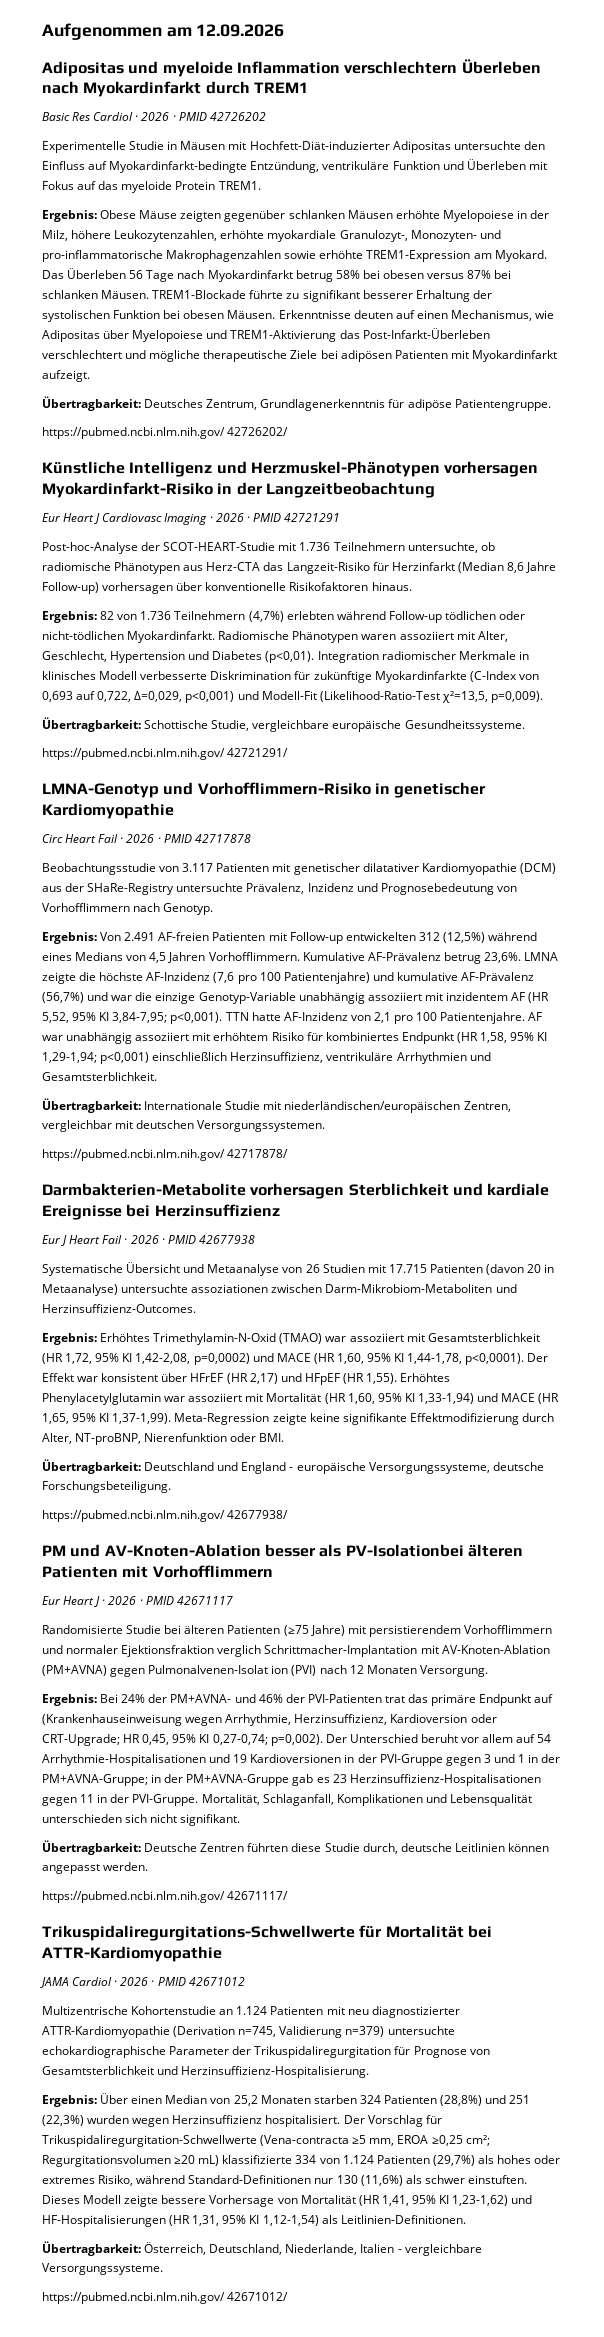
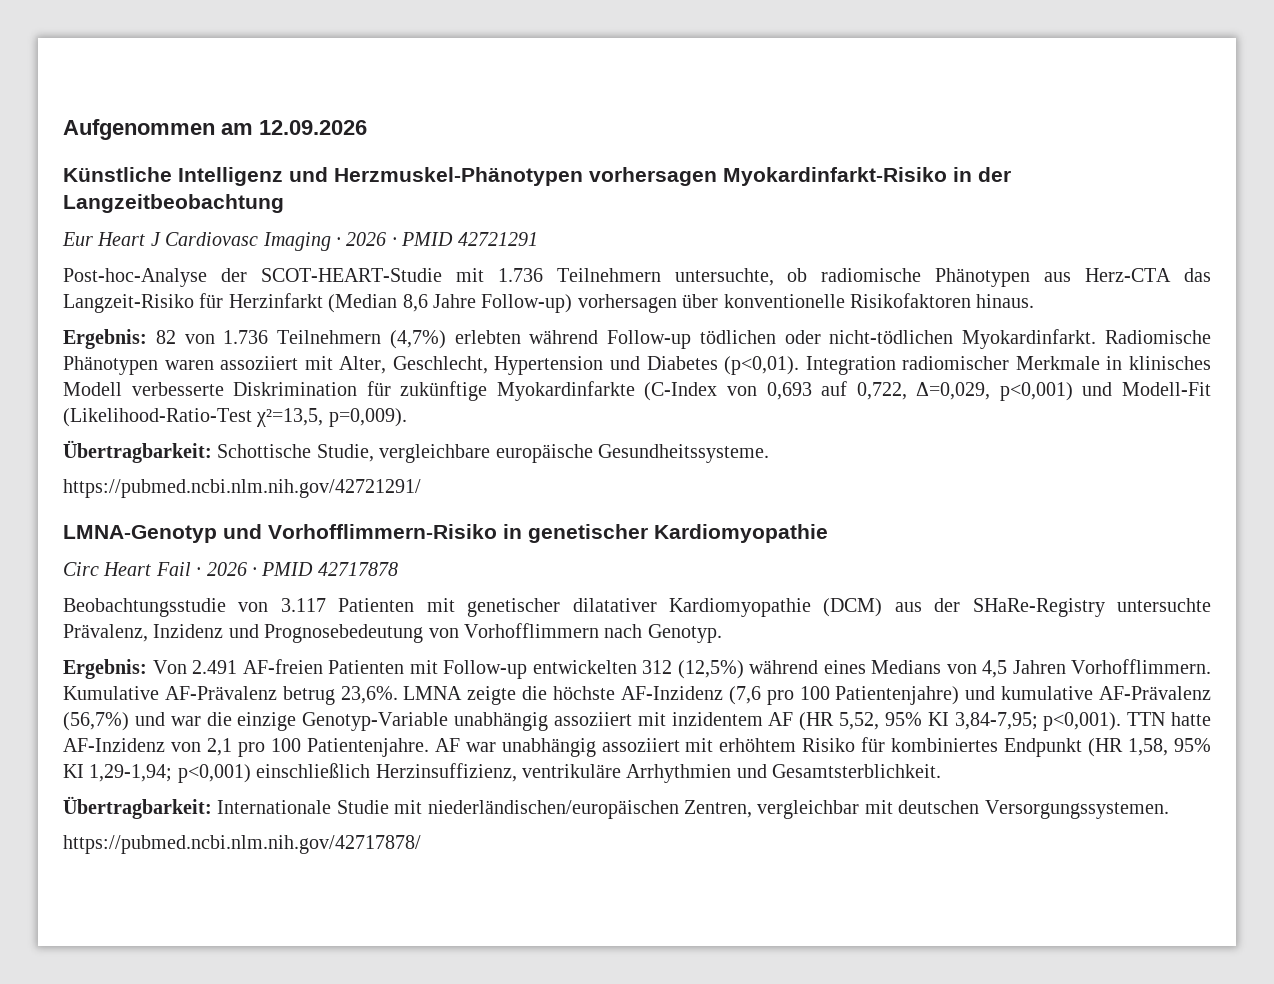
[42,59,541,77] [42,81,308,97] [42,112,266,121] [42,141,545,153] [42,159,547,173] [42,181,261,193] [42,210,550,222] [42,230,501,242] [42,250,547,262] [42,268,512,282] [42,290,492,302] [42,310,555,322] [42,328,490,342] [42,350,557,362] [42,370,90,382] [42,396,551,411] [42,427,289,439] // Adipositas und myeloide Inflammation verschlechtern Überleben nach Myokardinfarkt durch TREM1 // Basic Res Cardiol · 2026 · PMID 42726202 // Experimentelle Studie in Mäusen mit Hochfett-Diät-induzierter Adipositas untersuchte den Einfluss auf Myokardinfarkt-bedingte Entzündung, ventrikuläre Funktion und Überleben mit Fokus auf das myeloide Protein TREM1. // Ergebnis: Obese Mäuse zeigten gegenüber schlanken Mäusen erhöhte Myelopoiese in der Milz, höhere Leukozytenzahlen, erhöhte myokardiale Granulozyt-, Monozyten- und pro-inflammatorische Makrophagenzahlen sowie erhöhte TREM1-Expression am Myokard. Das Überleben 56 Tage nach Myokardinfarkt betrug 58% bei obesen versus 87% bei schlanken Mäusen. TREM1-Blockade führte zu signifikant besserer Erhaltung der systolischen Funktion bei obesen Mäusen. Erkenntnisse deuten auf einen Mechanismus, wie Adipositas über Myelopoiese und TREM1-Aktivierung das Post-Infarkt-Überleben verschlechtert und mögliche therapeutische Ziele bei adipösen Patienten mit Myokardinfarkt aufzeigt. // Übertragbarkeit: Deutsches Zentrum, Grundlagenerkenntnis für adipöse Patientengruppe. // https://pubmed.ncbi.nlm.nih.gov/ 42726202/ -> (367, 127) none
[42,748,289,760] https://pubmed.ncbi.nlm.nih.gov/ 42721291/ -> [63,479,421,498] https://pubmed.ncbi.nlm.nih.gov/42721291/
[42,1149,289,1161] [42,1183,550,1199] [42,1204,280,1220] [42,1235,255,1246] [42,1262,555,1276] [42,1284,517,1296] [42,1304,196,1313] [42,1333,540,1345] [42,1353,549,1365] [42,1373,451,1385] [42,1393,560,1405] [42,1413,554,1425] [42,1433,285,1445] [42,1459,544,1474] [42,1481,171,1493] [42,1510,289,1522] [42,1544,523,1557] [42,1565,273,1578] [42,1596,233,1607] [42,1625,552,1637] [42,1645,550,1657] [42,1665,488,1677] [42,1694,554,1706] [42,1714,497,1726] [42,1734,552,1746] [42,1754,561,1766] [42,1774,541,1786] [42,1794,532,1806] [42,1814,241,1826] [42,1840,549,1855] [42,1862,149,1874] [42,1891,289,1903] [42,1925,492,1941] [42,1946,222,1962] [40,1977,245,1988] [42,2006,460,2018] [42,2026,455,2038] [42,2046,490,2058] [42,2066,370,2078] [42,2093,531,2107] [42,2115,442,2127] [42,2135,490,2147] [42,2155,561,2167] [42,2175,527,2186] [42,2195,533,2207] [42,2215,466,2227] [42,2241,482,2256] [42,2263,163,2275] [42,2292,289,2304] https://pubmed.ncbi.nlm.nih.gov/ 42717878/ // Darmbakterien-Metabolite vorhersagen Sterblichkeit und kardiale Ereignisse bei Herzinsuffizienz // Eur J Heart Fail · 2026 · PMID 42677938 // Systematische Übersicht und Metaanalyse von 26 Studien mit 17.715 Patienten (davon 20 in Metaanalyse) untersuchte assoziationen zwischen Darm-Mikrobiom-Metaboliten und Herzinsuffizienz-Outcomes. // Ergebnis: Erhöhtes Trimethylamin-N-Oxid (TMAO) war assoziiert mit Gesamtsterblichkeit (HR 1,72, 95% KI 1,42-2,08, p=0,0002) und MACE (HR 1,60, 95% KI 1,44-1,78, p<0,0001). Der Effekt war konsistent über HFrEF (HR 2,17) und HFpEF (HR 1,55). Erhöhtes Phenylacetylglutamin war assoziiert mit Mortalität (HR 1,60, 95% KI 1,33-1,94) und MACE (HR 1,65, 95% KI 1,37-1,99). Meta-Regression zeigte keine signifikante Effektmodifizierung durch Alter, NT-proBNP, Nierenfunktion oder BMI. // Übertragbarkeit: Deutschland und England - europäische Versorgungssysteme, deutsche Forschungsbeteiligung. // https://pubmed.ncbi.nlm.nih.gov/ 42677938/ // PM und AV-Knoten-Ablation besser als PV-Isolationbei älteren Patienten mit Vorhofflimmern // Eur Heart J · 2026 · PMID 42671117 // Randomisierte Studie bei älteren Patienten (≥75 Jahre) mit persistierendem Vorhofflimmern und normaler Ejektionsfraktion verglich Schrittmacher-Implantation mit AV-Knoten-Ablation (PM+AVNA) gegen Pulmonalvenen-Isolat ion (PVI) nach 12 Monaten Versorgung. // Ergebnis: Bei 24% der PM+AVNA- und 46% der PVI-Patienten trat das primäre Endpunkt auf (Krankenhauseinweisung wegen Arrhythmie, Herzinsuffizienz, Kardioversion oder CRT-Upgrade; HR 0,45, 95% KI 0,27-0,74; p=0,002). Der Unterschied beruht vor allem auf 54 Arrhythmie-Hospitalisationen und 19 Kardioversionen in der PVI-Gruppe gegen 3 und 1 in der PM+AVNA-Gruppe; in der PM+AVNA-Gruppe gab es 23 Herzinsuffizienz-Hospitalisationen gegen 11 in der PVI-Gruppe. Mortalität, Schlaganfall, Komplikationen und Lebensqualität unterschieden sich nicht signifikant. // Übertragbarkeit: Deutsche Zentren führten diese Studie durch, deutsche Leitlinien können angepasst werden. // https://pubmed.ncbi.nlm.nih.gov/ 42671117/ // Trikuspidaliregurgitations-Schwellwerte für Mortalität bei ATTR-Kardiomyopathie // JAMA Cardiol · 2026 · PMID 42671012 // Multizentrische Kohortenstudie an 1.124 Patienten mit neu diagnostizierter ATTR-Kardiomyopathie (Derivation n=745, Validierung n=379) untersuchte echokardiographische Parameter der Trikuspidaliregurgitation für Prognose von Gesamtsterblichkeit und Herzinsuffizienz-Hospitalisierung. // Ergebnis: Über einen Median von 25,2 Monaten starben 324 Patienten (28,8%) und 251 (22,3%) wurden wegen Herzinsuffizienz hospitalisiert. Der Vorschlag für Trikuspidaliregurgitation-Schwellwerte (Vena-contracta ≥5 mm, EROA ≥0,25 cm²; Regurgitationsvolumen ≥20 mL) klassifizierte 334 von 1.124 Patienten (29,7%) als hohes oder extremes Risiko, während Standard-Definitionen nur 130 (11,6%) als schwer einstuften. Dieses Modell zeigte bessere Vorhersage von Mortalität (HR 1,41, 95% KI 1,23-1,62) und HF-Hospitalisierungen (HR 1,31, 95% KI 1,12-1,54) als Leitlinien-Definitionen. // Übertragbarkeit: Österreich, Deutschland, Niederlande, Italien - vergleichbare Versorgungssysteme. // https://pubmed.ncbi.nlm.nih.gov/ 42671012/ -> [63,835,421,854] https://pubmed.ncbi.nlm.nih.gov/42717878/

